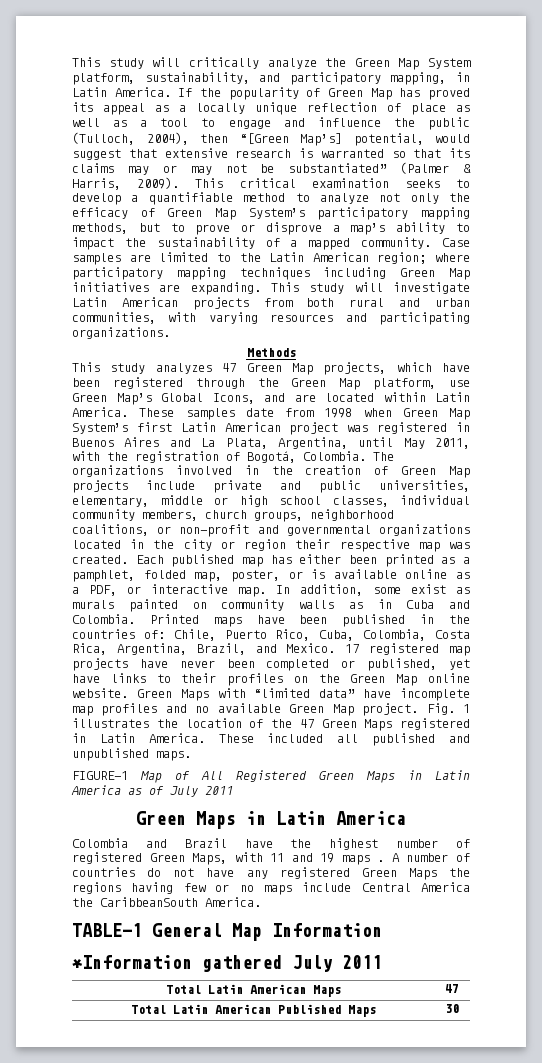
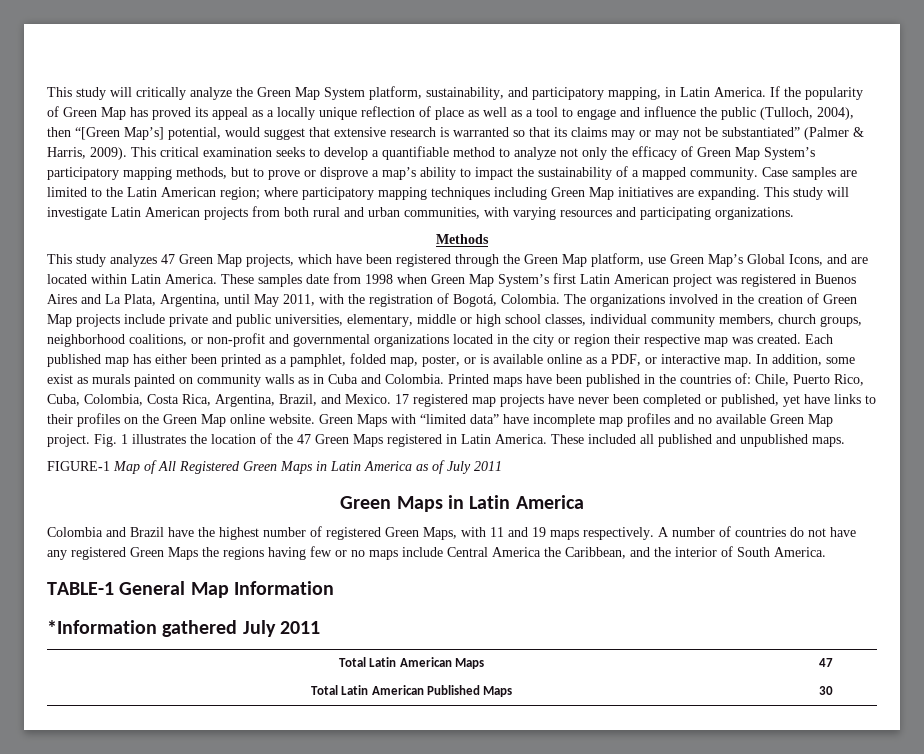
[377,860,385,862] . -> [583,527,654,540] respectively.
[100,897,198,907] CaribbeanSouth -> [565,546,770,559] Caribbean, and the interior of South

